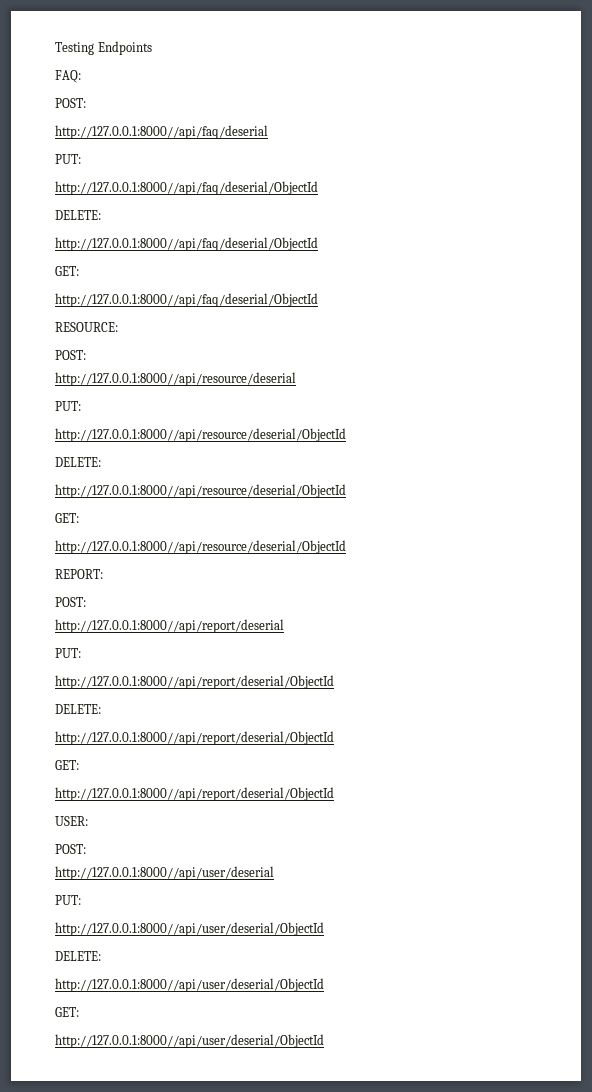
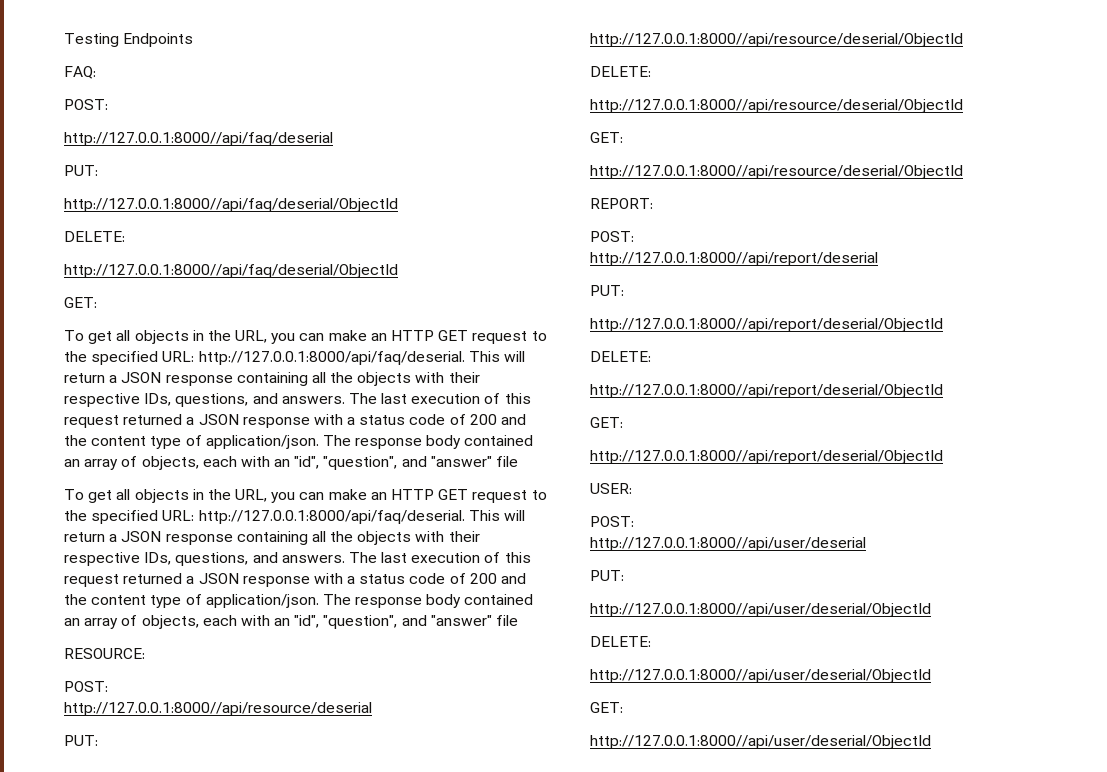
[55,293,318,307] http://127.0.0.1:8000//api/faq/deserial/ObjectId -> [64,330,547,344] [64,351,525,365] [64,372,480,386] [64,393,531,407] [64,414,527,428] [64,435,534,449] [64,456,519,470] [64,489,547,503] [64,510,525,524] [64,531,480,545] [64,552,531,566] [64,573,527,587] [64,594,534,608] [64,615,519,629] To get all objects in the URL, you can make an HTTP GET request to the specified URL: http://127.0.0.1:8000/api/faq/deserial. This will return a JSON response containing all the objects with their respective IDs, questions, and answers. The last execution of this request returned a JSON response with a status code of 200 and the content type of application/json. The response body contained an array of objects, each with an "id", "question", and "answer" file // To get all objects in the URL, you can make an HTTP GET request to the specified URL: http://127.0.0.1:8000/api/faq/deserial. This will return a JSON response containing all the objects with their respective IDs, questions, and answers. The last execution of this request returned a JSON response with a status code of 200 and the content type of application/json. The response body contained an array of objects, each with an "id", "question", and "answer" file

